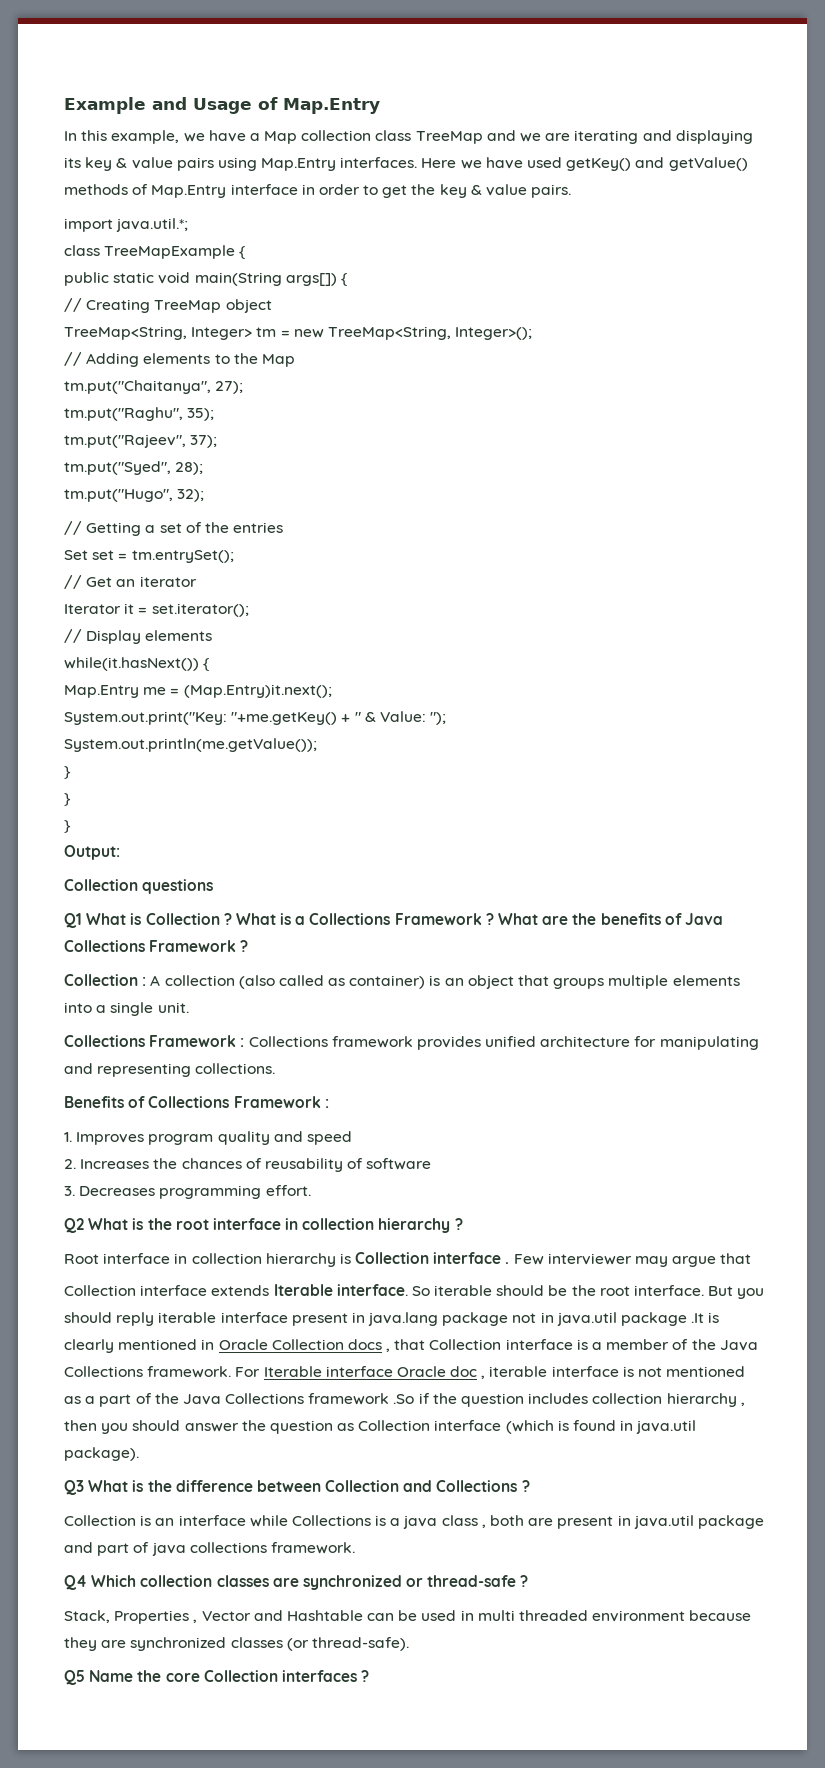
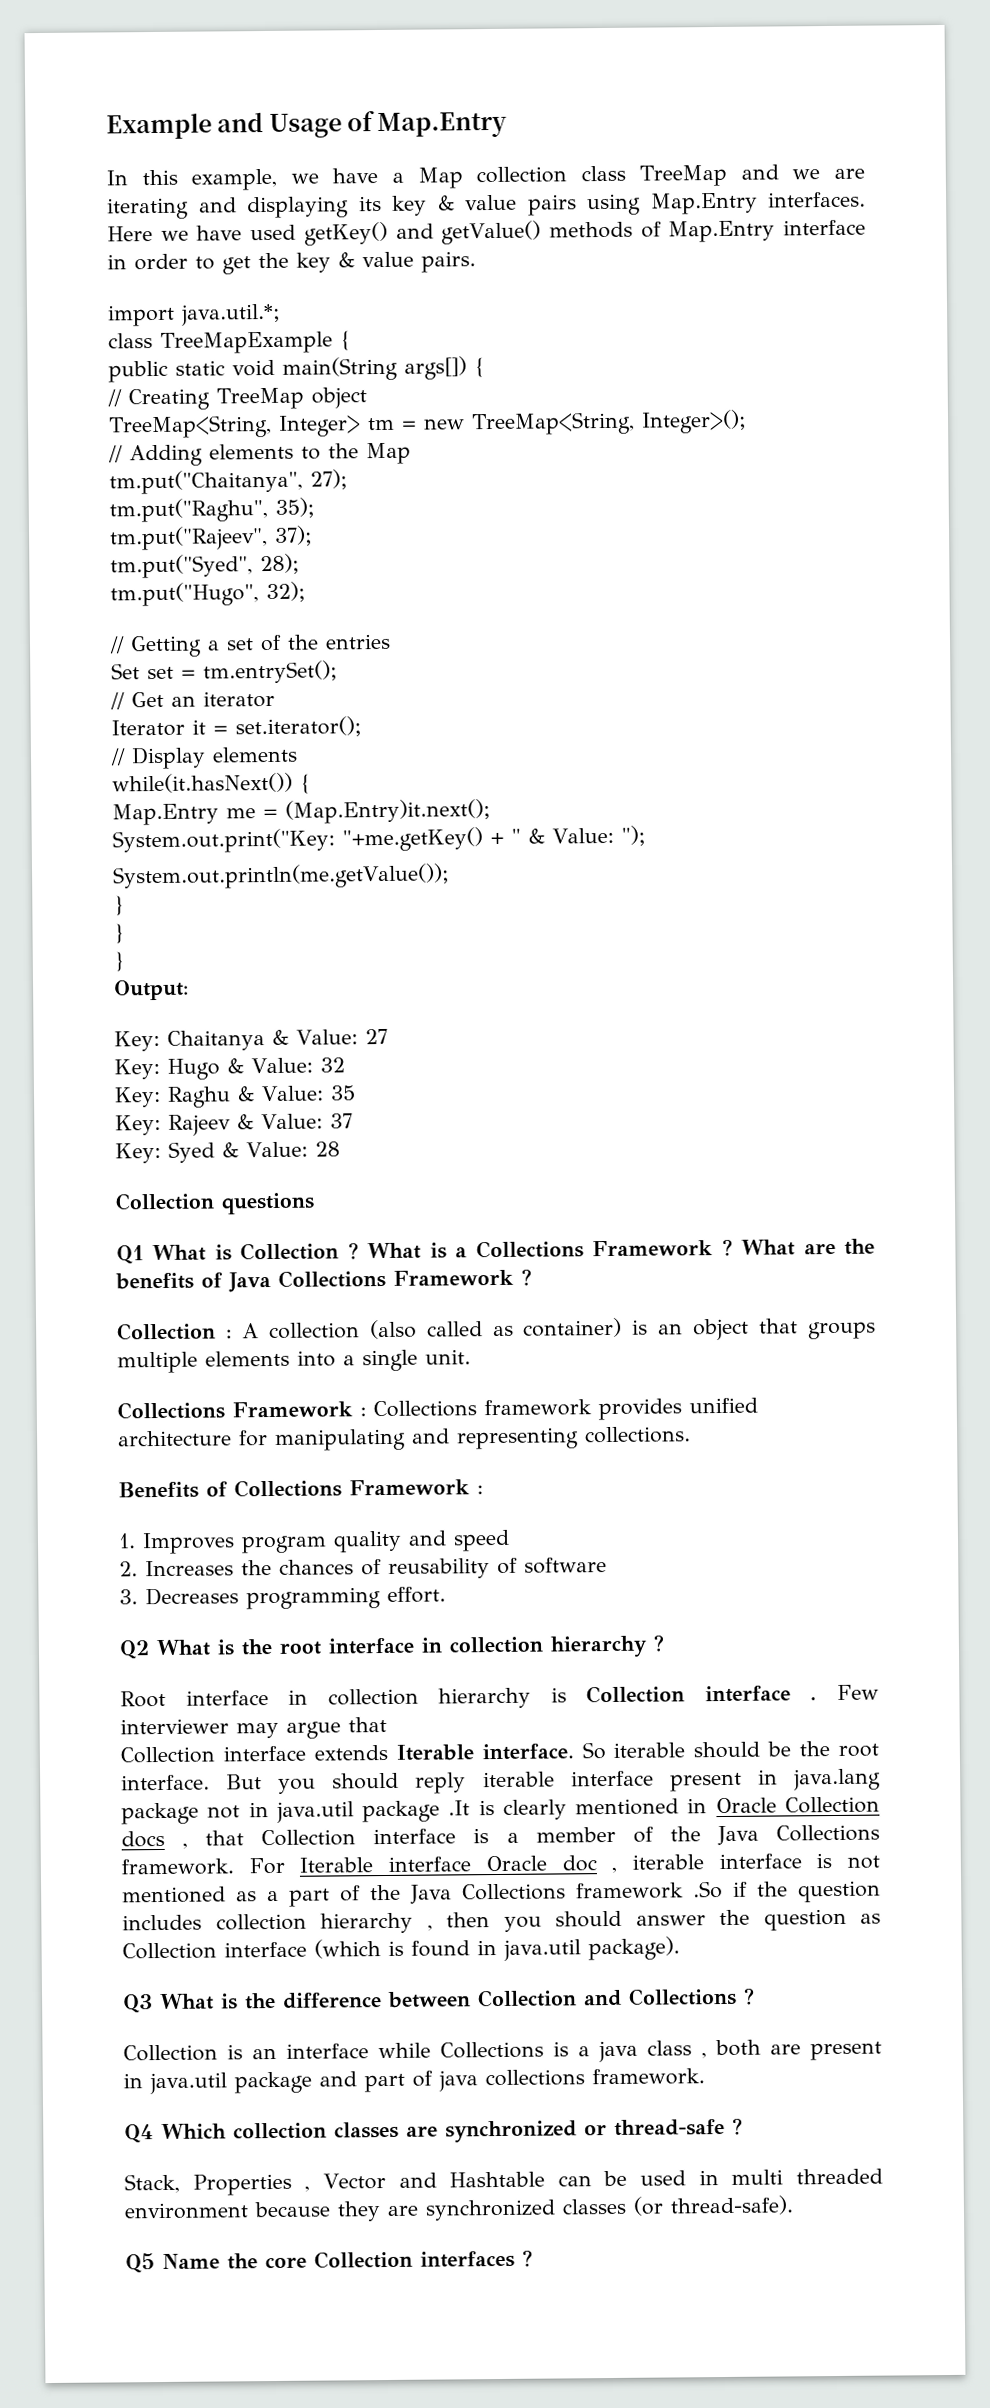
(120, 852) none -> [114,1028,388,1052] [114,1057,345,1080] [114,1085,356,1108] [115,1113,353,1136] [115,1141,340,1164] // Key: Chaitanya & Value: 27 // Key: Hugo & Value: 32 // Key: Raghu & Value: 35 // Key: Rajeev & Value: 37 // Key: Syed & Value: 28

